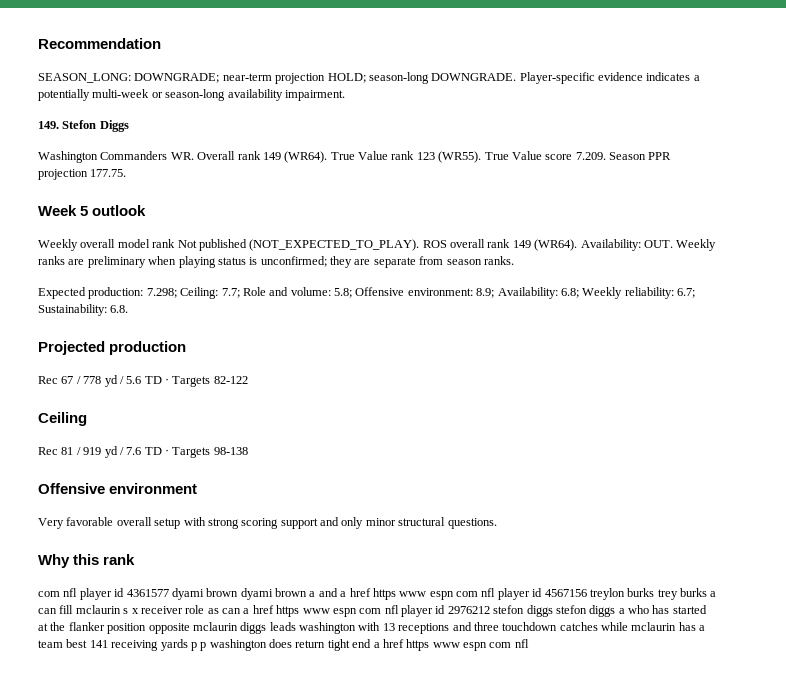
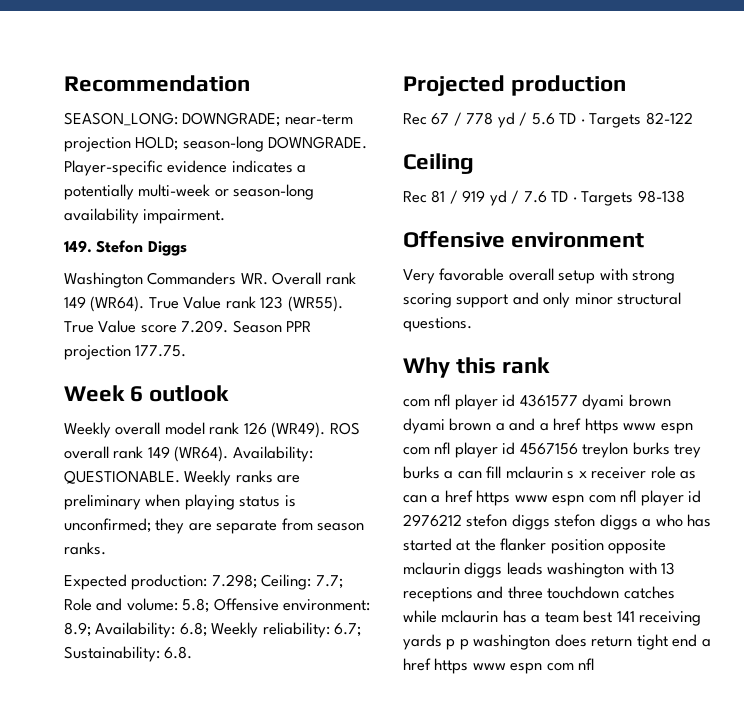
[80,206,89,216] 5 -> [130,386,144,402] 6
[177,239,420,251] Not published (NOT_EXPECTED_TO_PLAY). -> [243,422,326,438] 126 (WR49).
[643,240,673,248] OUT. -> [64,470,180,484] QUESTIONABLE.

